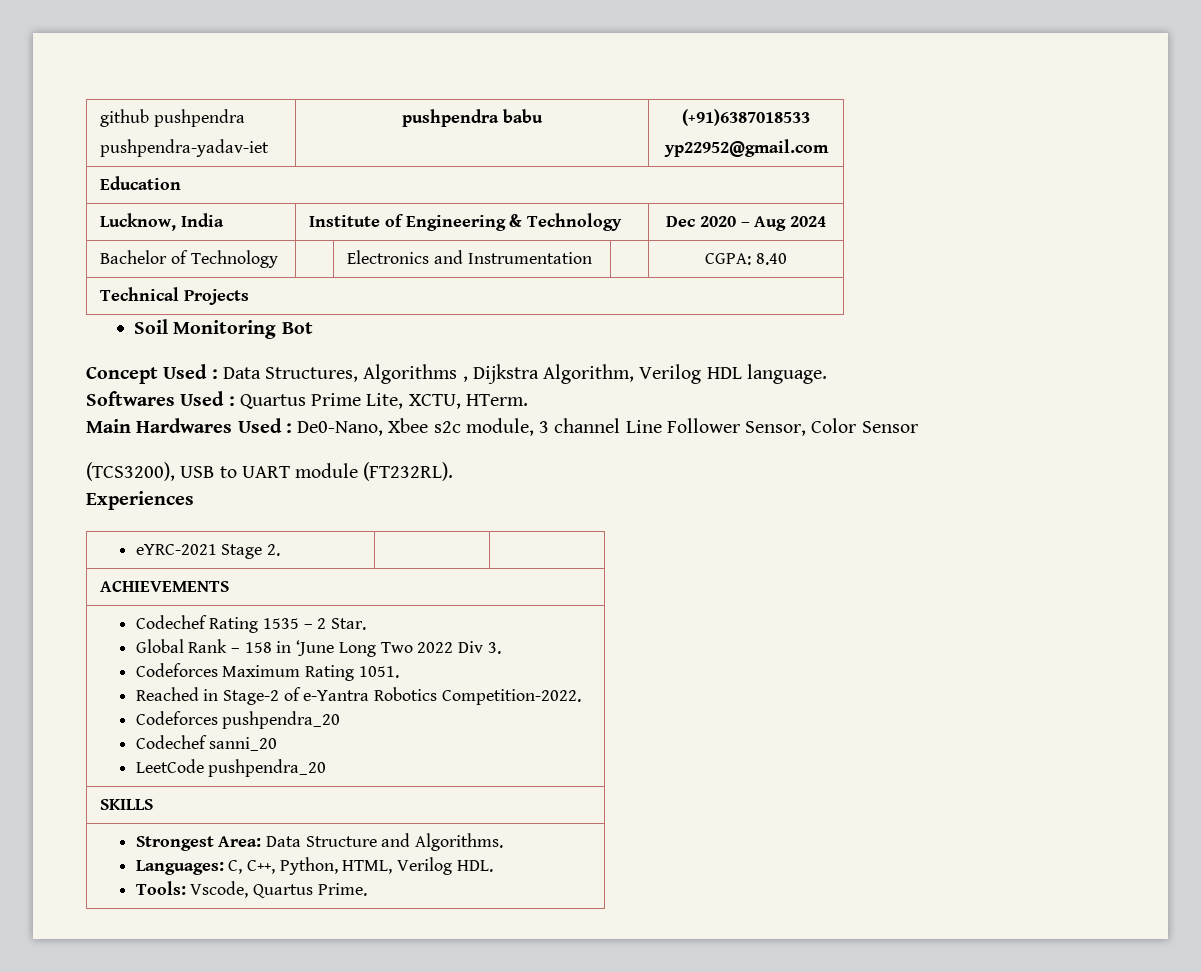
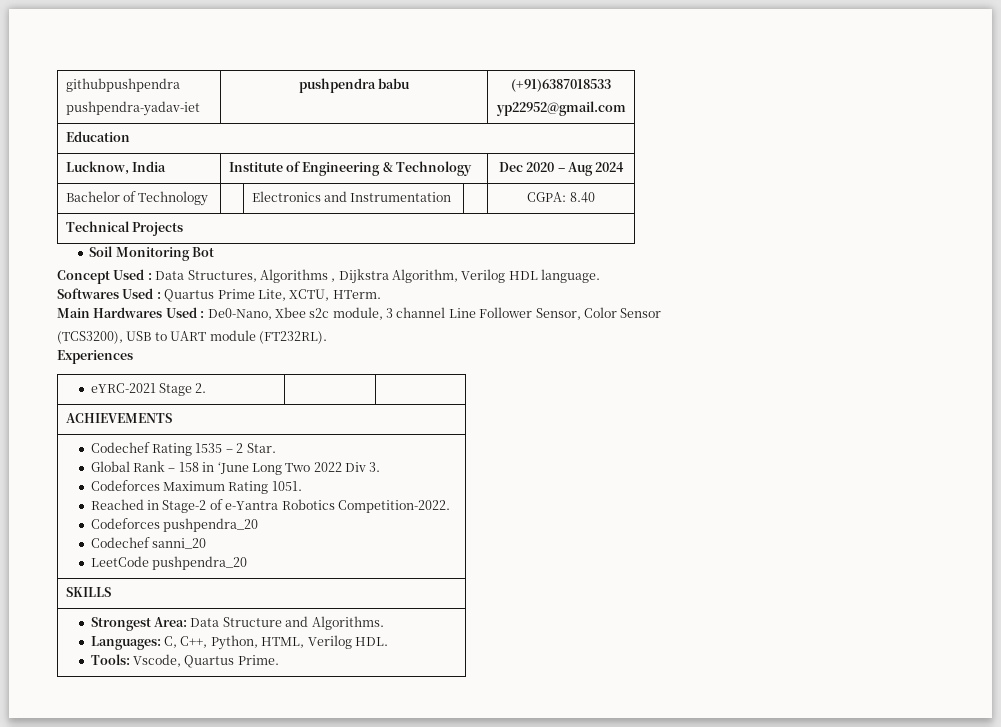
[100,109,245,127] github pushpendra -> [65,78,180,92] githubpushpendra

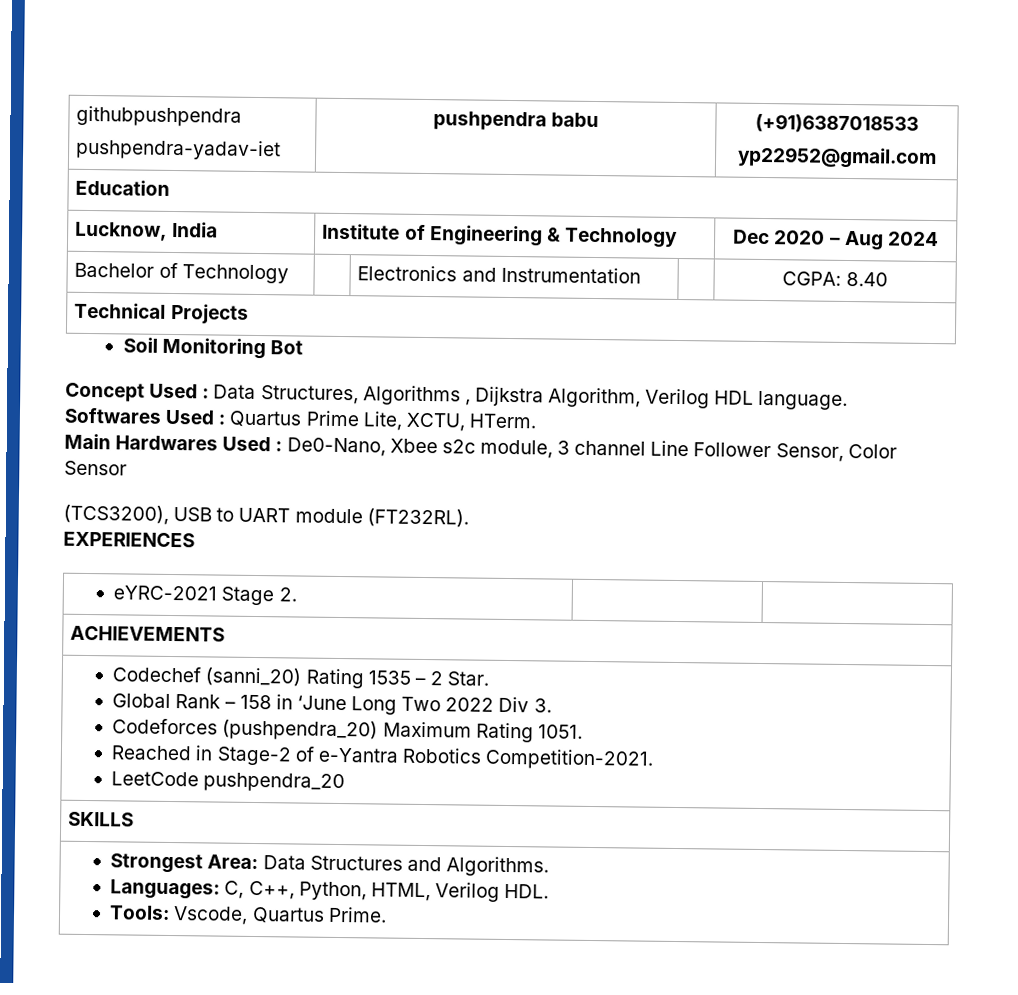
[57,350,133,364] Experiences -> [63,531,195,548] EXPERIENCES
(150, 447) none -> [205,667,302,687] (sanni_20)
(160, 485) none -> [222,719,379,741] (pushpendra_20)
[337,500,450,513] [90,518,259,532] [90,537,207,549] Competition-2022. // Codeforces pushpendra_20 // Codechef sanni_20 -> [485,748,655,770] Competition-2021.
[222,617,282,627] Structure -> [309,855,403,871] Structures

